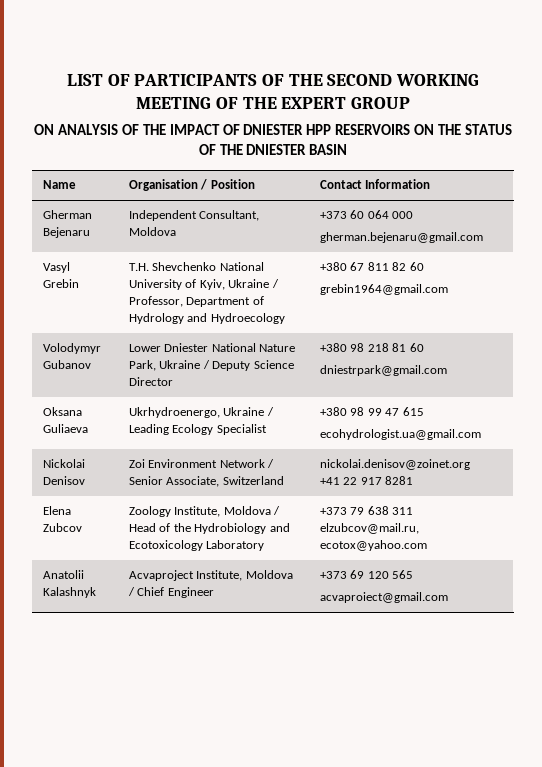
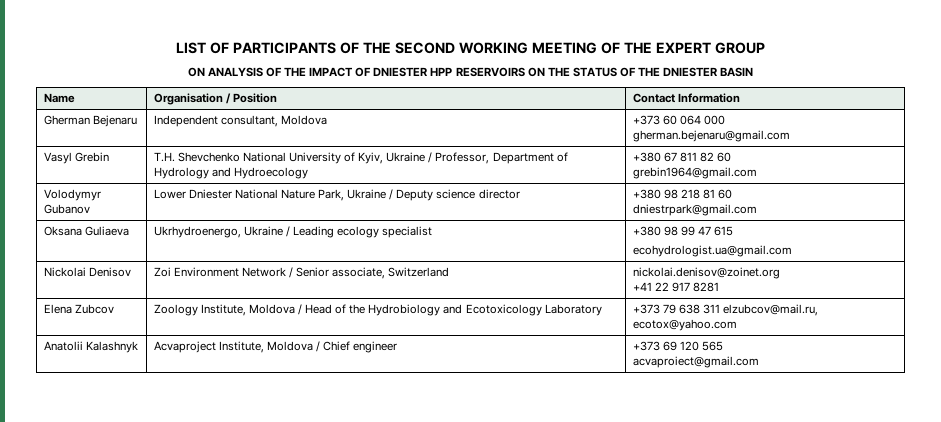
[199,210,260,221] Consultant, -> [220,115,278,127] consultant,
[253,360,294,369] [128,377,173,386] Science Director -> [436,189,520,199] science director
[172,424,267,435] Ecology Specialist -> [336,226,433,238] ecology specialist
[166,476,220,487] Associate, -> [332,267,386,279] associate,
[167,587,214,598] Engineer -> [353,341,398,353] engineer

